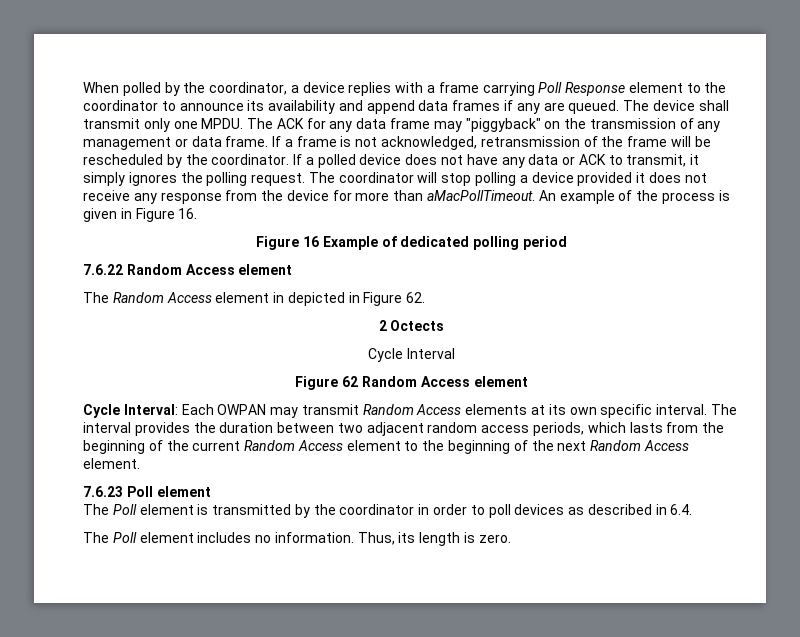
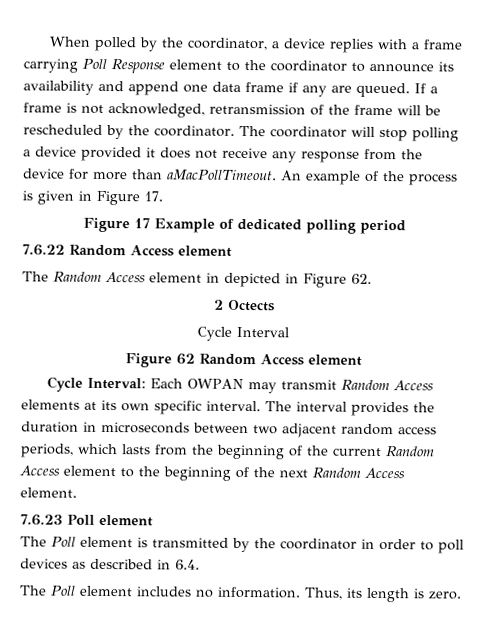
[418,100,501,111] data frames -> [183,81,284,93] one data frame
[623,100,729,111] [83,118,721,132] [83,136,269,150] The device shall transmit only one MPDU. The ACK for any data frame may "piggyback" on the transmission of any management or data frame. -> (410, 90) none
[293,154,700,168] [83,172,306,186] If a polled device does not have any data or ACK to transmit, it simply ignores the polling request. -> (235, 131) none
[178,208,198,219] [256,236,319,250] 16. // Figure 16 -> [144,191,163,202] [82,217,150,233] 17. // Figure 17
(274, 427) none -> [83,421,190,434] in microseconds

